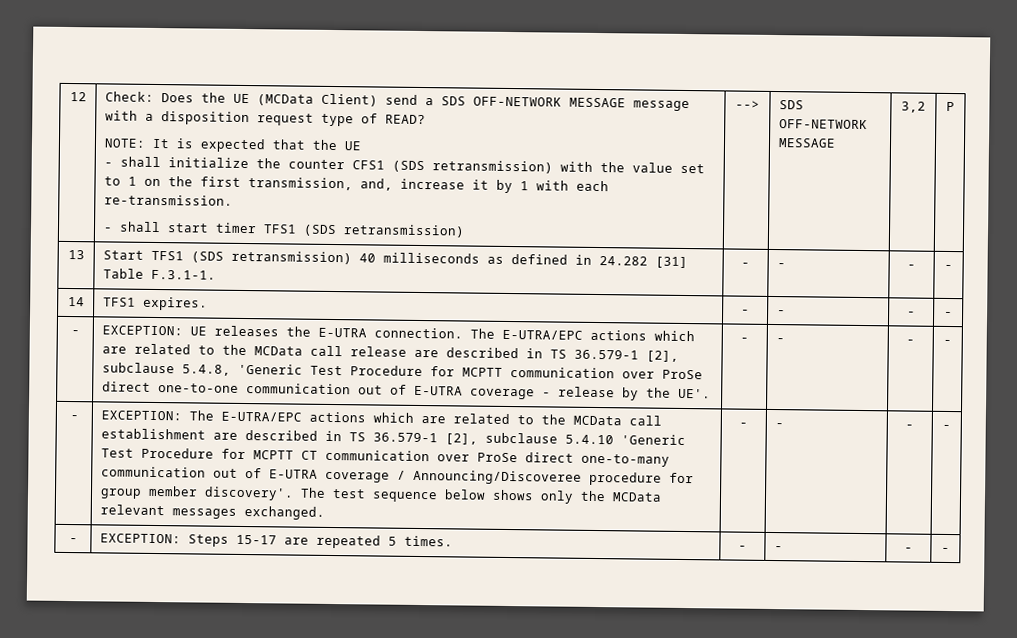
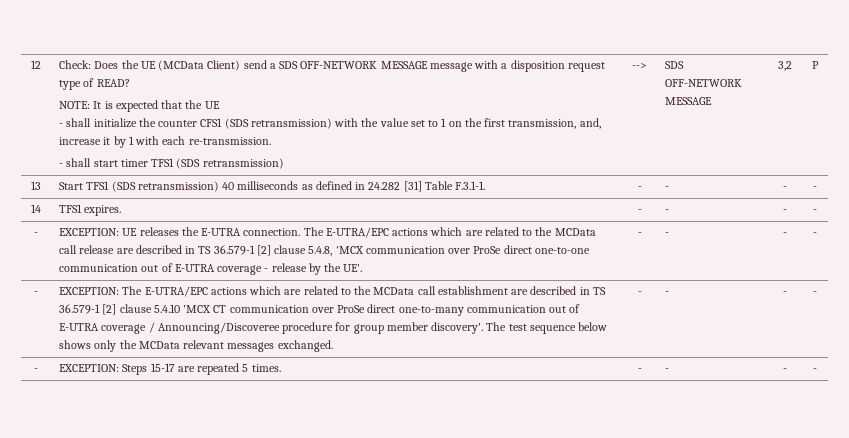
[645,350,679,362] [101,362,503,377] [2], subclause 5.4.8, 'Generic Test Procedure for MCPTT -> [256,245,364,256] [2] clause 5.4.8, 'MCX
[444,432,686,446] [100,447,294,460] [2], subclause 5.4.10 'Generic Test Procedure for MCPTT -> [102,304,212,315] [2] clause 5.4.10 'MCX

